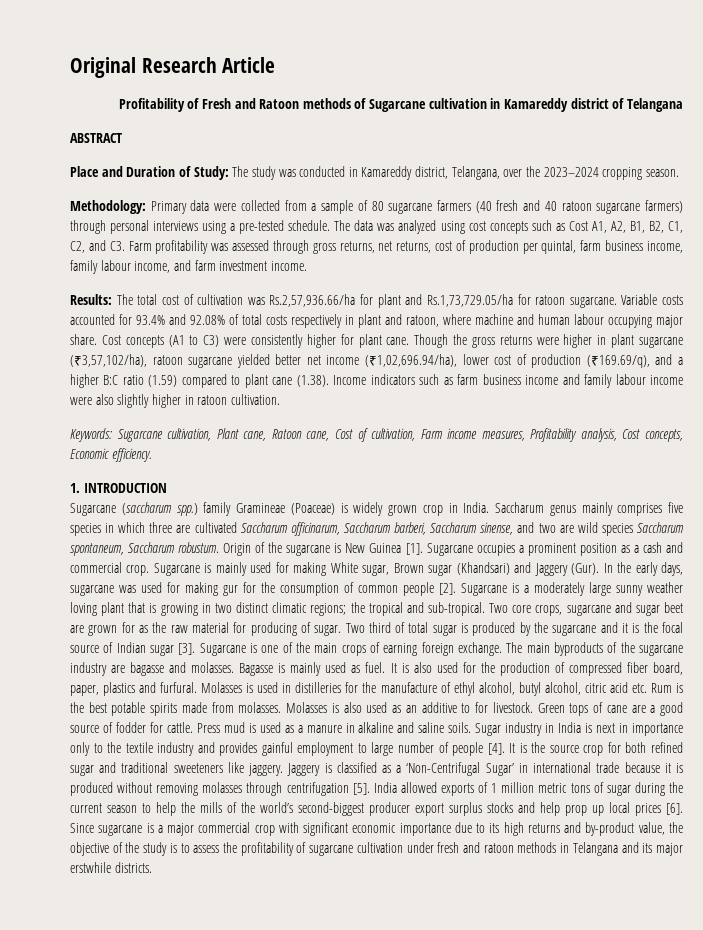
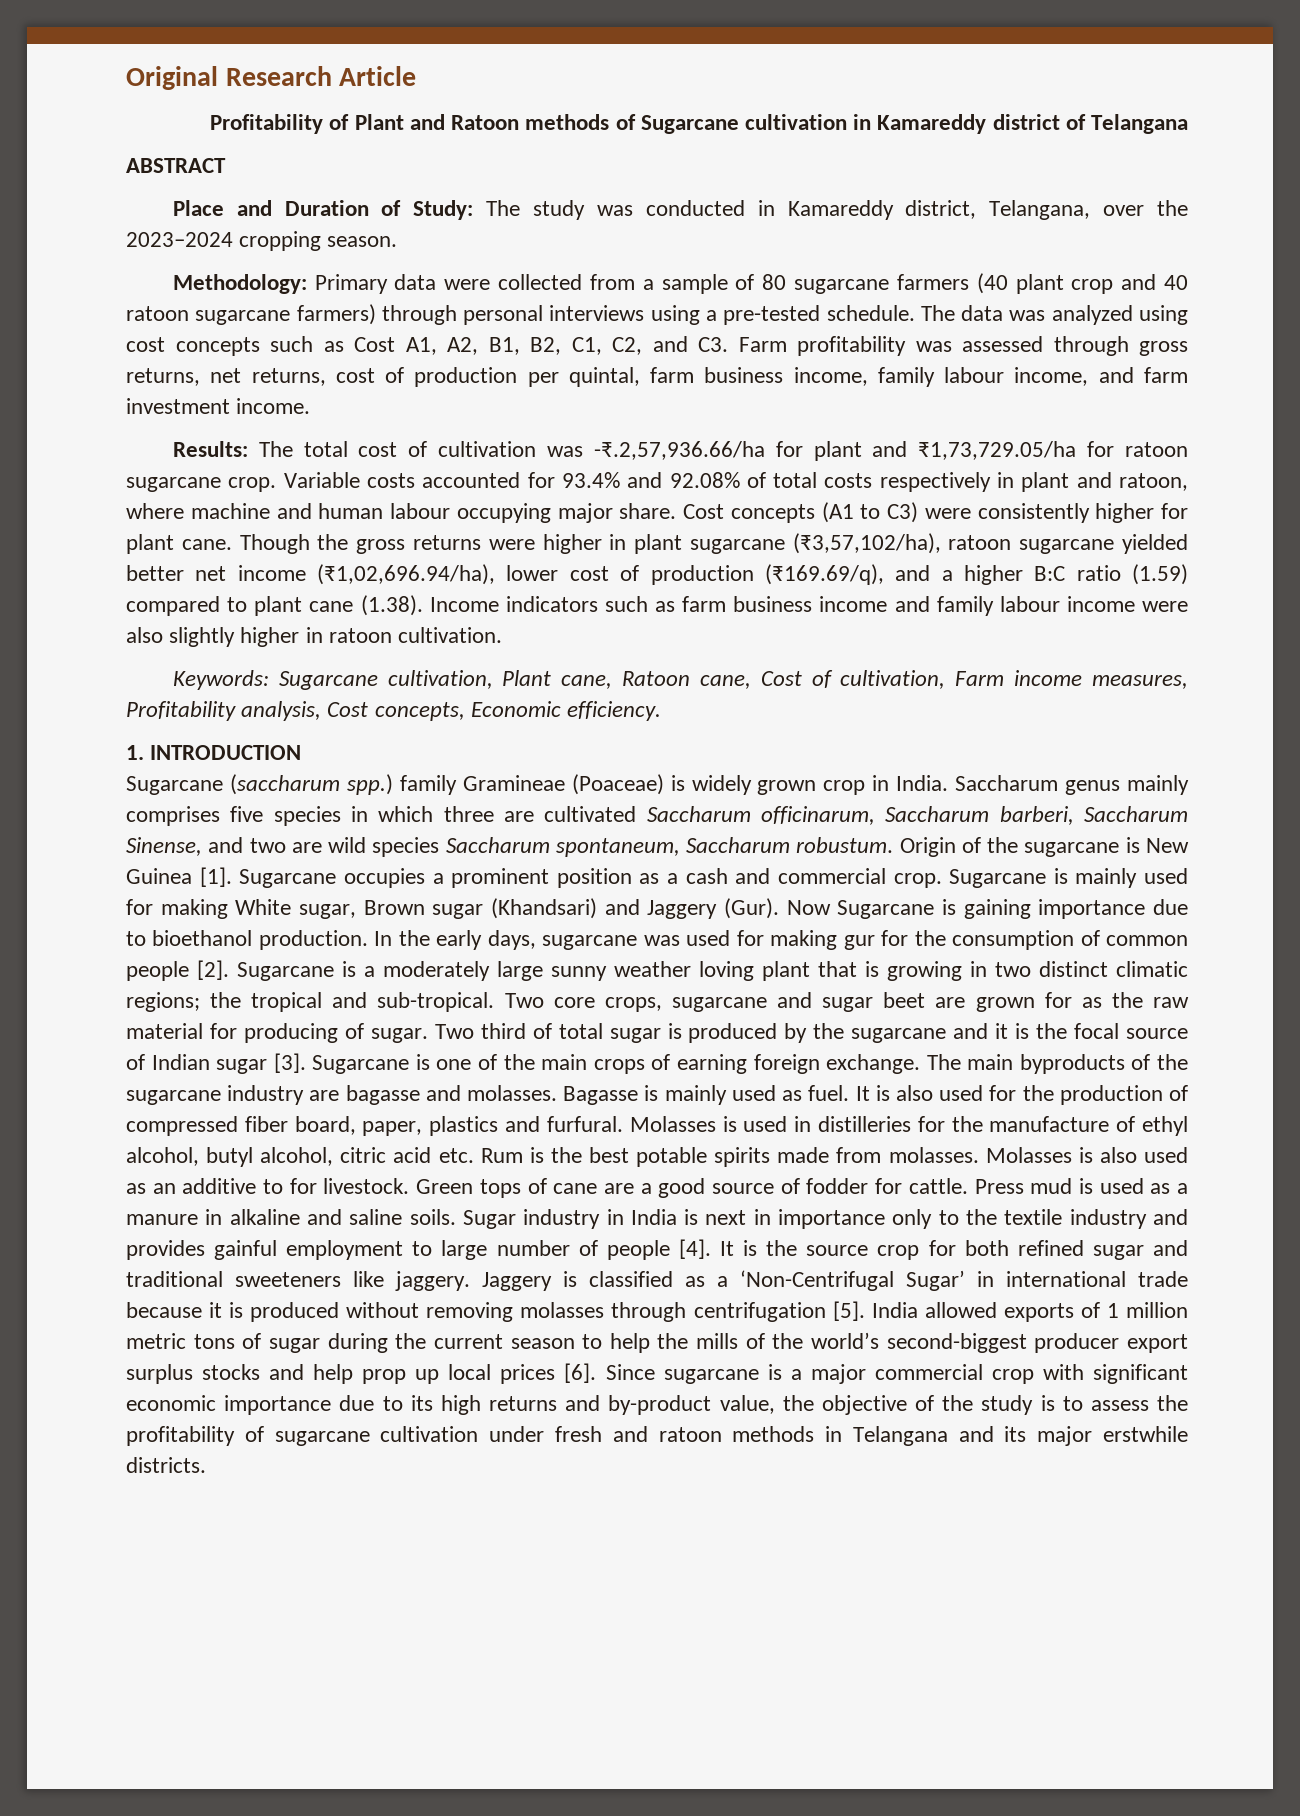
[201,98,231,109] Fresh -> [354,114,404,130] Plant
[496,200,519,211] fresh -> [1015,274,1114,294] plant crop
[269,294,356,307] Rs.2,57,936.66/ha -> [593,441,765,460] -₹.2,57,936.66/ha
[426,294,513,307] Rs.1,73,729.05/ha -> [918,441,1077,460] ₹1,73,729.05/ha
[569,297,617,308] sugarcane. -> [126,477,277,492] sugarcane crop.
[480,522,514,535] sinense, -> [126,837,202,856] Sinense,
(600, 569) none -> [786,899,1188,919] [126,930,368,950] Now Sugarcane is gaining importance due to bioethanol production.

